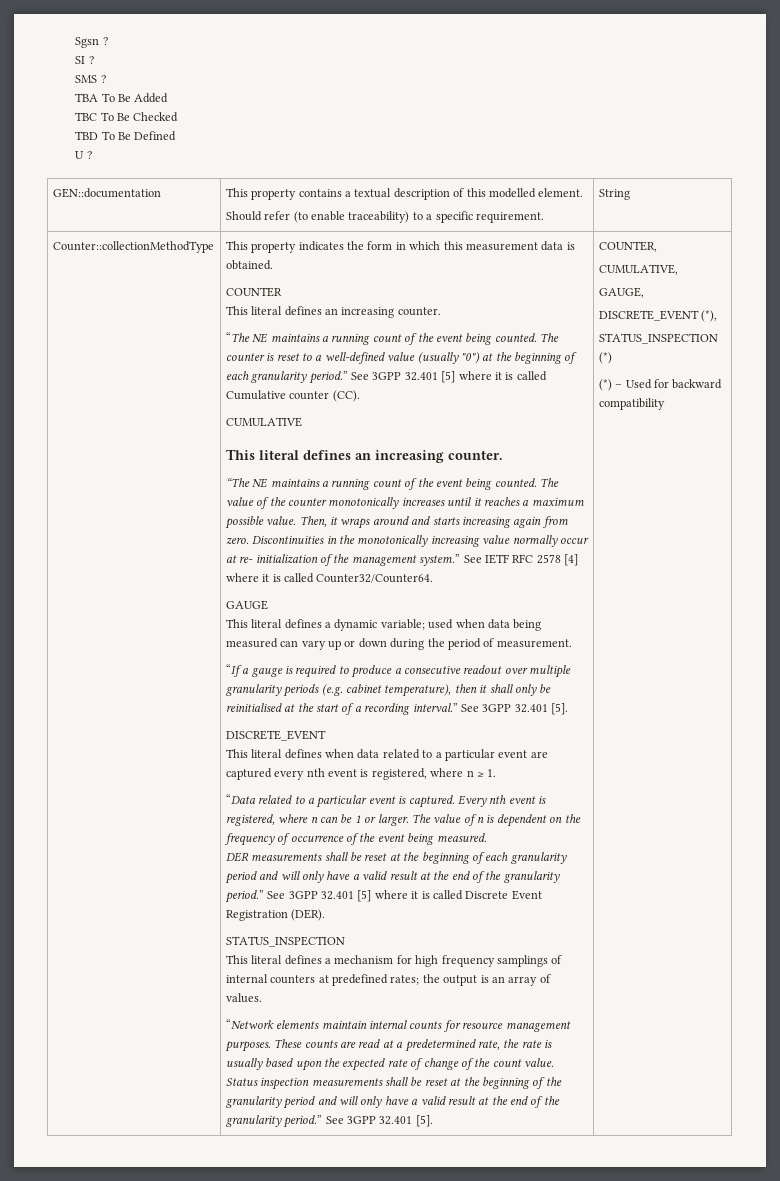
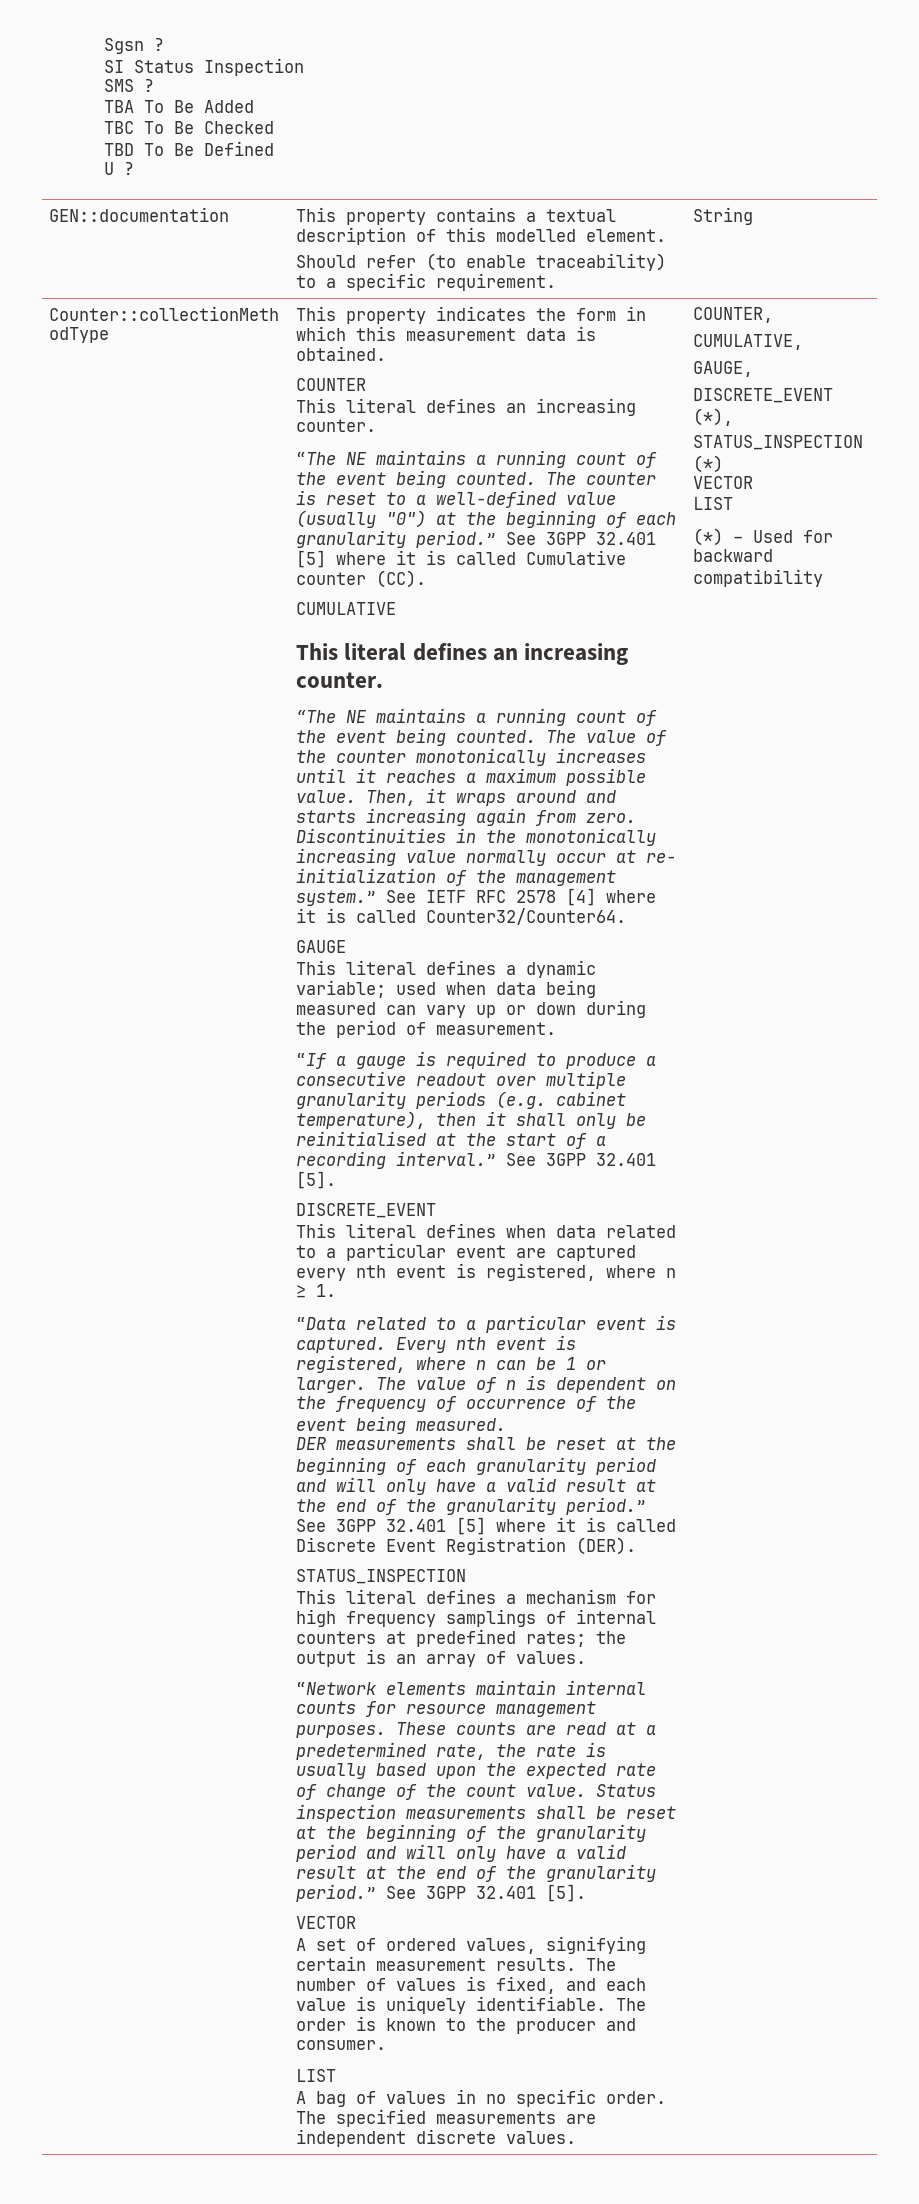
[88,56,94,64] ? -> [134,58,305,76] Status Inspection
(433, 1121) none -> [296,1916,357,1929] [296,1936,647,1954] [296,1956,617,1971] [296,1976,647,1994] [296,1996,647,2014] [296,2016,637,2034] [296,2040,387,2050] [296,2069,337,2082] [296,2089,667,2107] [296,2109,597,2127] [296,2129,577,2147] // VECTOR // A set of ordered values, signifying certain measurement results. The number of values is fixed, and each value is uniquely identifiable. The order is known to the producer and consumer. // LIST // A bag of values in no specific order. The specified measurements are independent discrete values.
(612, 358) none -> [693,476,754,489] [693,497,734,510] // VECTOR // LIST

